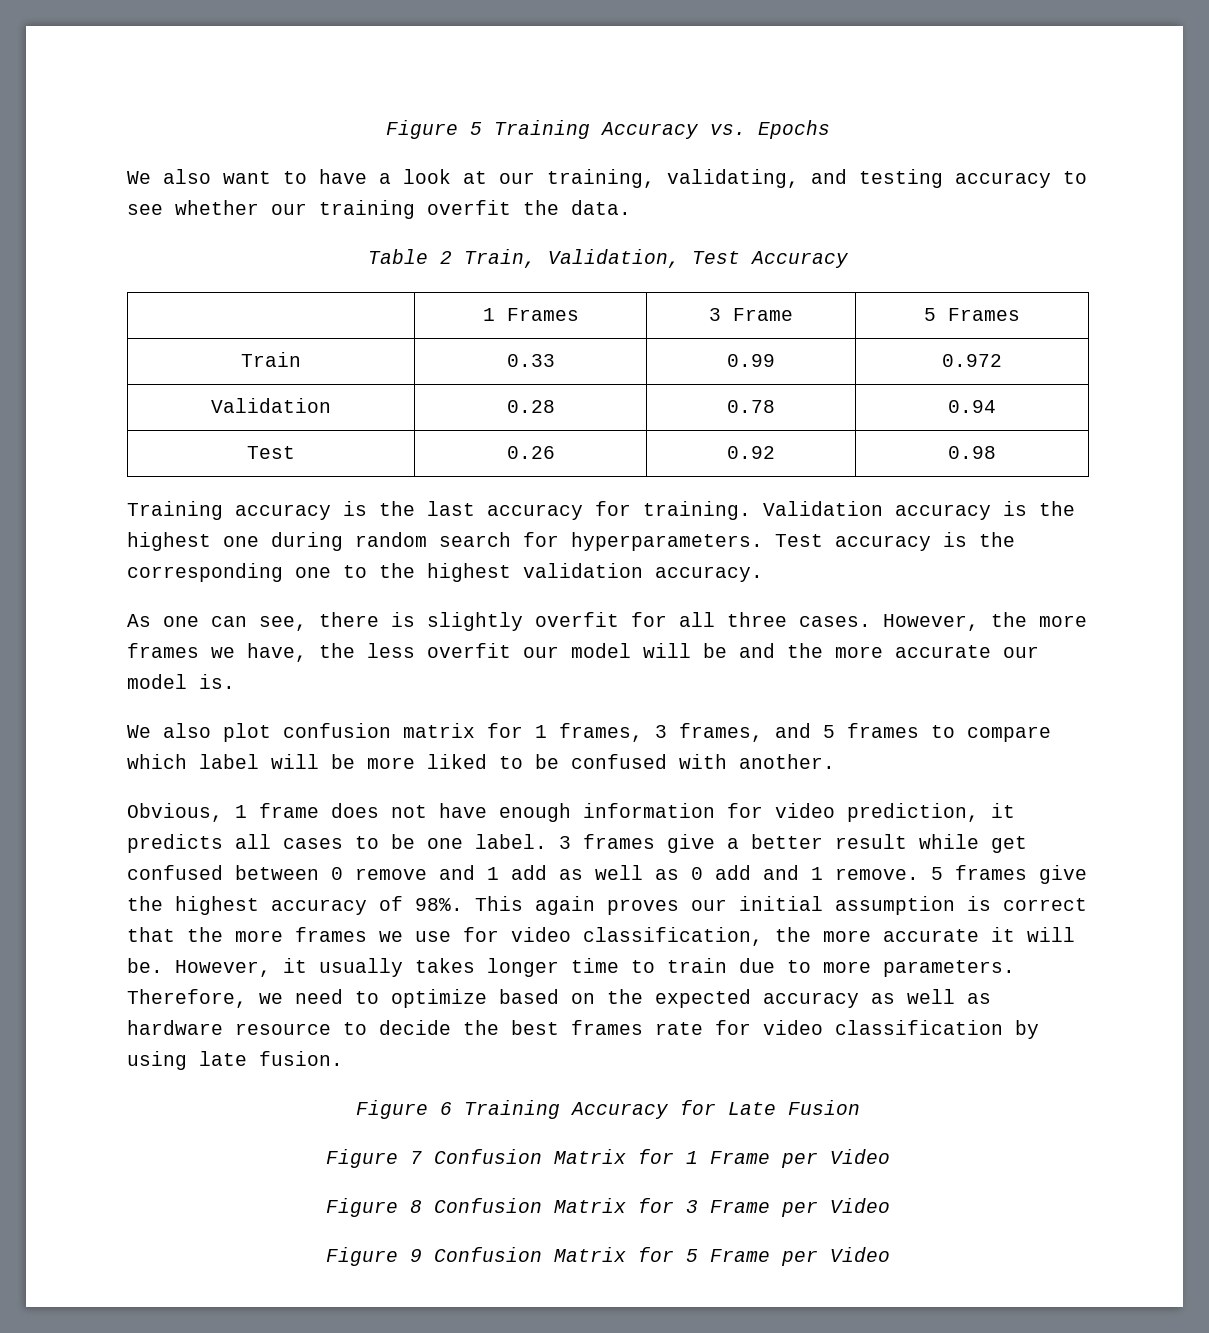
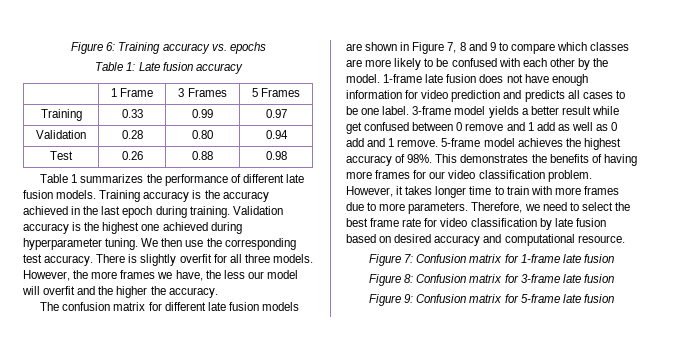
[386,120,830,139] [127,169,1087,188] [127,200,631,219] [368,249,849,268] [482,308,579,321] [709,308,793,321] Figure 5 Training Accuracy vs. Epochs // We also want to have a look at our training, validating, and testing accuracy to see whether our training overfit the data. // Table 2 Train, Validation, Test Accuracy // | 1 Frames | 3 Frame -> [71,42,266,54] [95,62,243,74] [110,88,154,97] [178,88,227,97] Figure 6: Training accuracy vs. epochs // Table 1: Late fusion accuracy // | 1 Frame | 3 Frames
[241,352,301,367] Train -> [40,109,82,121] Training
[942,354,1002,367] 0.972 -> [265,109,287,118] 0.97
[727,400,775,413] 0.78 -> [192,130,213,139] 0.80
[727,446,775,459] 0.92 -> [192,151,213,160] 0.88
[127,501,631,520] Training accuracy is the last accuracy for -> [40,174,304,186] [23,190,269,202] [23,206,187,218] Table 1 summarizes the performance of different late fusion models. Training accuracy is the accuracy achieved in the last epoch during
[271,532,1015,551] [127,563,763,582] [127,612,379,631] during random search for hyperparameters. Test accuracy is the corresponding one to the highest validation accuracy. // As one can see, there -> [162,222,242,234] [23,238,296,250] [23,254,126,266] achieved during hyperparameter tuning. We then use the corresponding test accuracy. There
[799,616,871,627] cases. -> [272,254,313,263] models.
[427,643,511,658] overfit -> (245, 274) none
[703,643,727,658] be -> [43,286,76,295] overfit
[835,645,1039,658] [127,674,235,689] [127,723,1051,742] [127,754,835,769] [127,803,319,822] more accurate our model is. // We also plot confusion matrix for 1 frames, 3 frames, and 5 frames to compare which label will be more liked to be confused with another. // Obvious, 1 frame -> [116,286,218,298] [40,302,299,311] [346,42,630,54] [346,58,609,70] [346,74,477,83] higher the accuracy. // The confusion matrix for different late fusion models are shown in Figure 7, 8 and 9 to compare which classes are more likely to be confused with each other by the model. 1-frame late fusion
[847,803,1015,822] prediction, it -> [451,90,522,102] prediction and
[559,834,715,853] 3 frames give -> [412,106,519,118] 3-frame model yields
[931,865,1087,884] 5 frames give -> [441,138,563,147] 5-frame model achieves
[535,896,1087,915] [127,927,1075,946] [127,958,163,973] again proves our initial assumption is correct that the more frames we use for video classification, the more accurate it will be. -> [460,154,637,166] [346,170,592,182] demonstrates the benefits of having more frames for our video classification problem.
[319,958,403,977] usually -> (404, 190) none
(727, 965) none -> [530,186,619,195] with more frames
[391,989,991,1008] [127,1020,451,1035] optimize based on the expected accuracy as well as hardware resource to decide -> [581,202,613,211] select
[571,1020,643,1035] frames -> [370,218,400,227] frame
[127,1051,343,1070] [356,1100,860,1119] [326,1149,890,1168] [326,1198,890,1217] [326,1247,890,1266] using late fusion. // Figure 6 Training Accuracy for Late Fusion // Figure 7 Confusion Matrix for 1 Frame per Video // Figure 8 Confusion Matrix for 3 Frame per Video // Figure 9 Confusion Matrix for 5 Frame per Video -> [554,218,606,227] [346,234,625,246] [369,254,614,266] [369,274,614,286] [369,294,614,306] late fusion based on desired accuracy and computational resource. // Figure 7: Confusion matrix for 1-frame late fusion // Figure 8: Confusion matrix for 3-frame late fusion // Figure 9: Confusion matrix for 5-frame late fusion

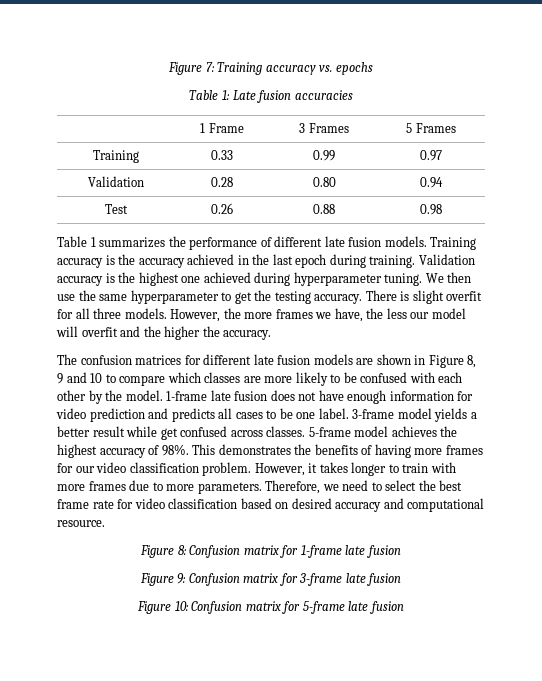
[71,42,116,54] Figure 6: -> [168,62,215,75] Figure 7:
[195,63,243,74] accuracy -> [294,90,353,100] accuracies
[224,238,296,250] [23,254,42,263] corresponding test -> [99,290,311,304] same hyperparameter to get the testing
[140,254,177,266] slightly -> [412,290,444,304] slight
[113,302,146,311] matrix -> [135,355,182,365] matrices
[447,42,496,53] 7, 8 and 9 -> [467,355,477,368] [57,372,103,384] 8, 9 and 10
[412,122,618,131] [346,138,439,147] between 0 remove and 1 add as well as 0 add and 1 remove. -> [230,426,306,437] across classes.
[469,186,492,195] time -> (387, 469) none
[539,218,606,230] by late fusion -> (238, 503) none
[404,254,414,263] 7: -> [177,545,187,555] 8:
[404,274,414,283] 8: -> [177,573,187,584] 9:
[404,294,414,303] 9: -> [174,601,189,611] 10:

